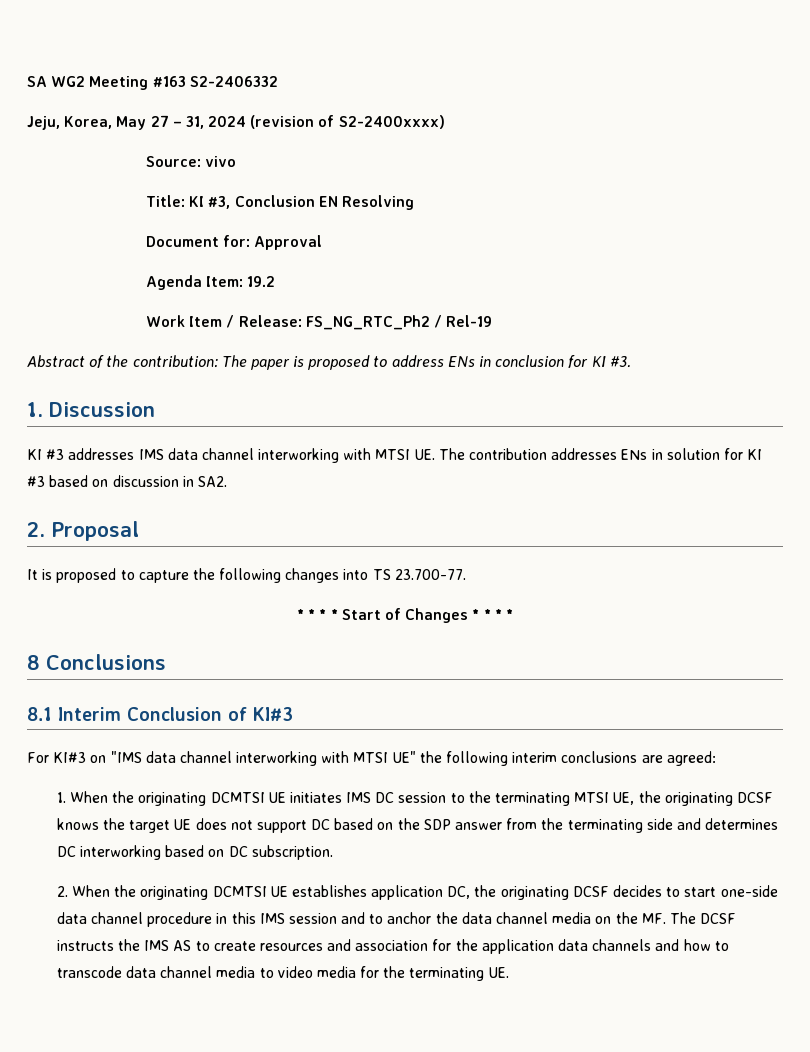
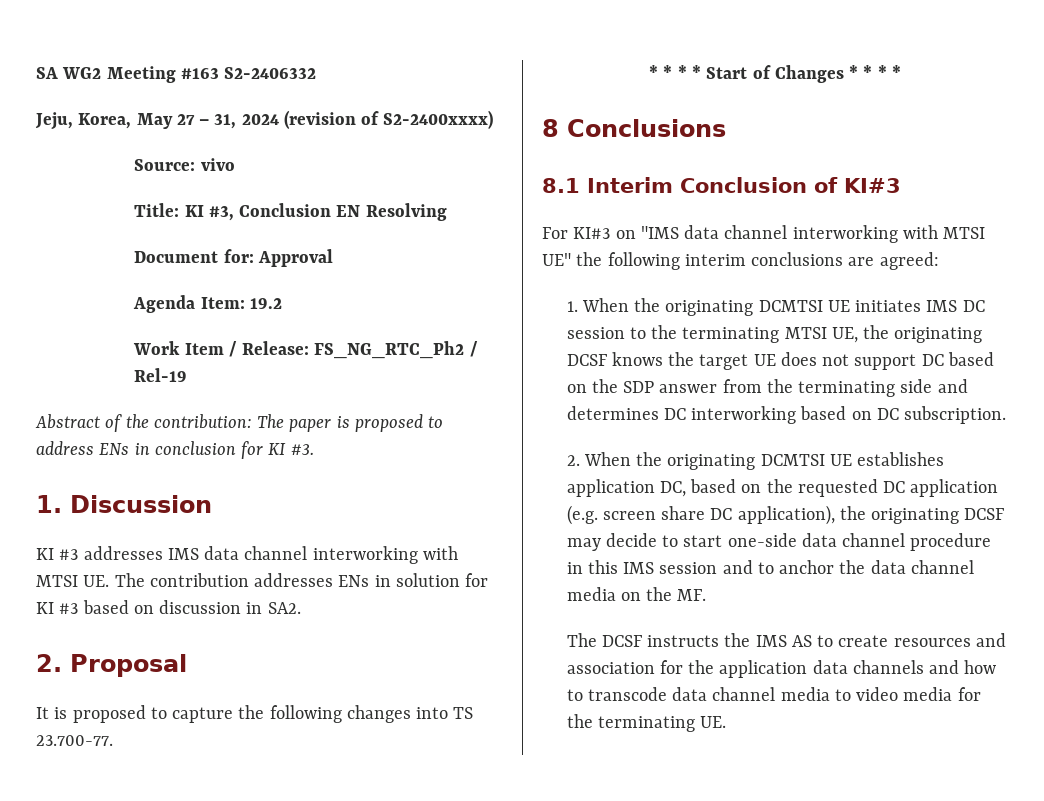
[474,885,662,900] the originating DCSF decides -> [690,479,999,497] [566,505,1005,525] [566,533,657,551] based on the requested DC application (e.g. screen share DC application), the originating DCSF may decide
(666, 918) none -> (707, 595) //

